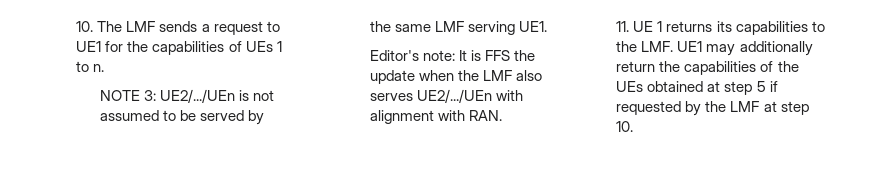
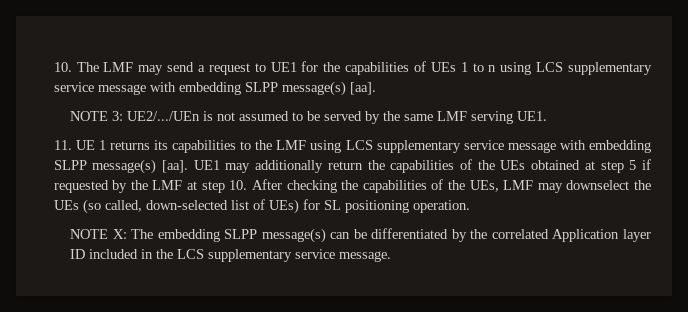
[159,21,198,32] sends -> [138,62,195,75] may send
[93,64,105,72] n. -> [488,62,653,75] [53,81,376,96] n using LCS supplementary service message with embedding SLPP message(s) [aa].
[369,50,535,61] [369,70,542,84] [369,89,523,103] [369,110,502,124] // Editor's note: It is FFS the update when the LMF also serves UE2/.../UEn with alignment with RAN. -> (548, 116) none
[641,41,674,52] LMF. -> [276,140,651,153] [53,159,189,174] LMF using LCS supplementary service message with embedding SLPP message(s) [aa].
(634, 126) none -> [251,179,651,193] [53,199,470,214] [70,228,651,243] [70,249,392,262] After checking the capabilities of the UEs, LMF may downselect the UEs (so called, down-selected list of UEs) for SL positioning operation. // NOTE X: The embedding SLPP message(s) can be differentiated by the correlated Application layer ID included in the LCS supplementary service message.

